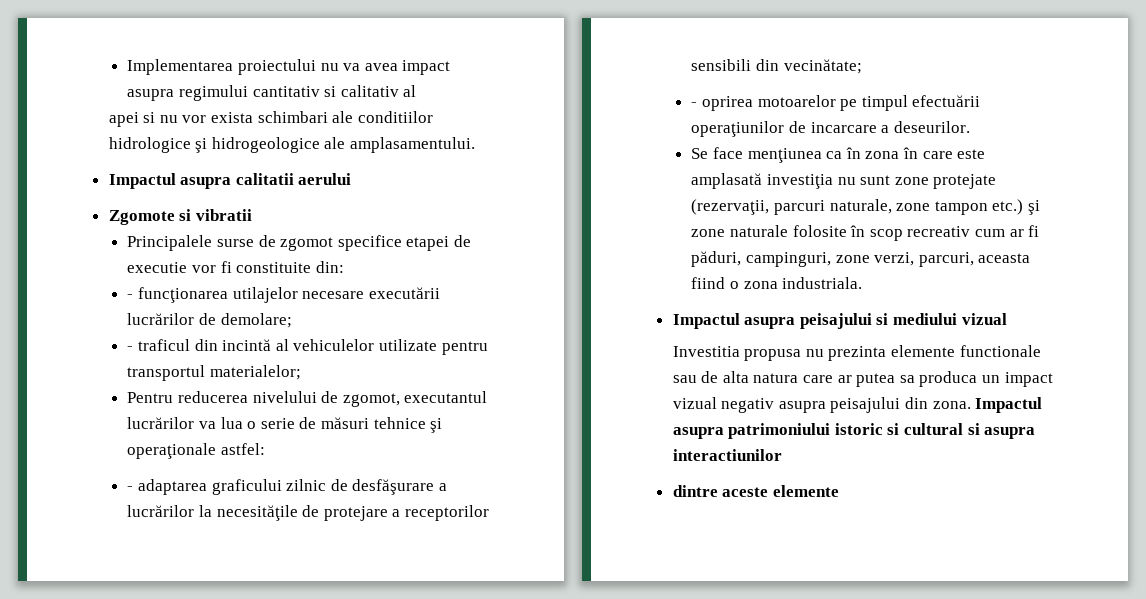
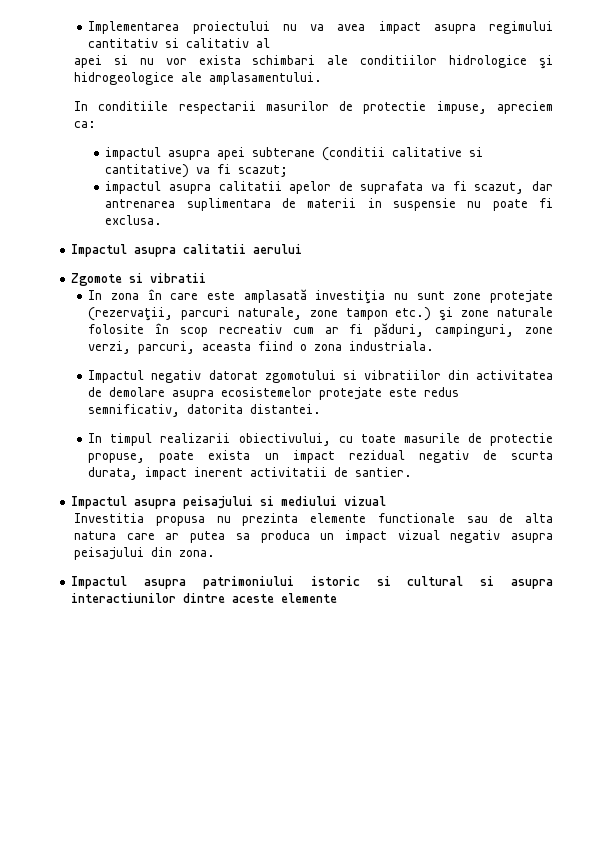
(476, 145) none -> [74,101,553,114] [74,121,97,128] [105,147,484,161] [105,164,289,178] [105,181,553,194] [105,198,553,211] [105,215,163,225] // In conditiile respectarii masurilor de protectie impuse, apreciem ca: // impactul asupra apei subterane (conditii calitative si cantitative) va fi scazut; // impactul asupra calitatii apelor de suprafata va fi scazut, dar antrenarea suplimentara de materii in suspensie nu poate fi exclusa.
[127,235,471,251] [127,261,344,273] [127,287,440,303] [127,313,292,328] [127,339,488,355] [127,365,302,381] [127,391,488,407] [127,417,443,433] [127,443,266,459] [127,479,447,495] [127,505,489,521] [691,59,862,74] [691,95,981,111] [691,121,970,137] [691,147,861,163] Principalele surse de zgomot specifice etapei de executie vor fi constituite din: // - funcţionarea utilajelor necesare executării lucrărilor de demolare; // - traficul din incintă al vehiculelor utilizate pentru transportul materialelor; // Pentru reducerea nivelului de zgomot, executantul lucrărilor va lua o serie de măsuri tehnice şi operaţionale astfel: // - adaptarea graficului zilnic de desfăşurare a lucrărilor la necesităţile de protejare a receptorilor sensibili din vecinătate; // - oprirea motoarelor pe timpul efectuării operaţiunilor de incarcare a deseurilor. // Se face menţiunea ca în -> [88,290,103,300] In
(863, 283) none -> [88,370,553,383] [88,387,460,400] [88,404,322,417] [88,433,553,446] [88,450,553,463] [88,467,413,480] // Impactul negativ datorat zgomotului si vibratiilor din activitatea de demolare asupra ecosistemelor protejate este redus semnificativ, datorita distantei. // In timpul realizarii obiectivului, cu toate masurile de protectie propuse, poate exista un impact rezidual negativ de scurta durata, impact inerent activitatii de santier.
(971, 405) none -> (216, 553) //
(782, 455) // -> (177, 598) none

